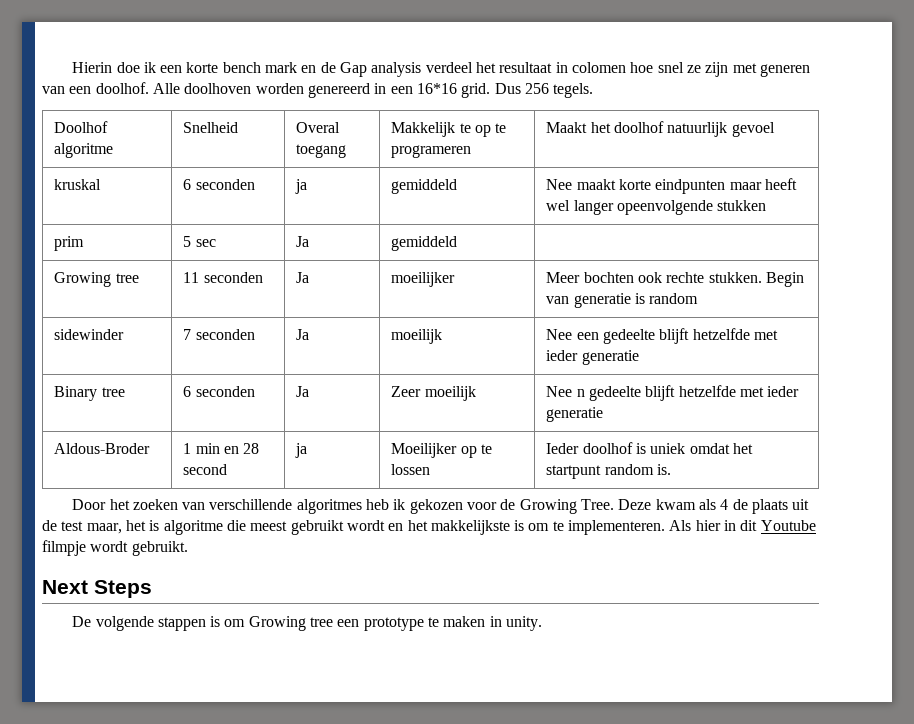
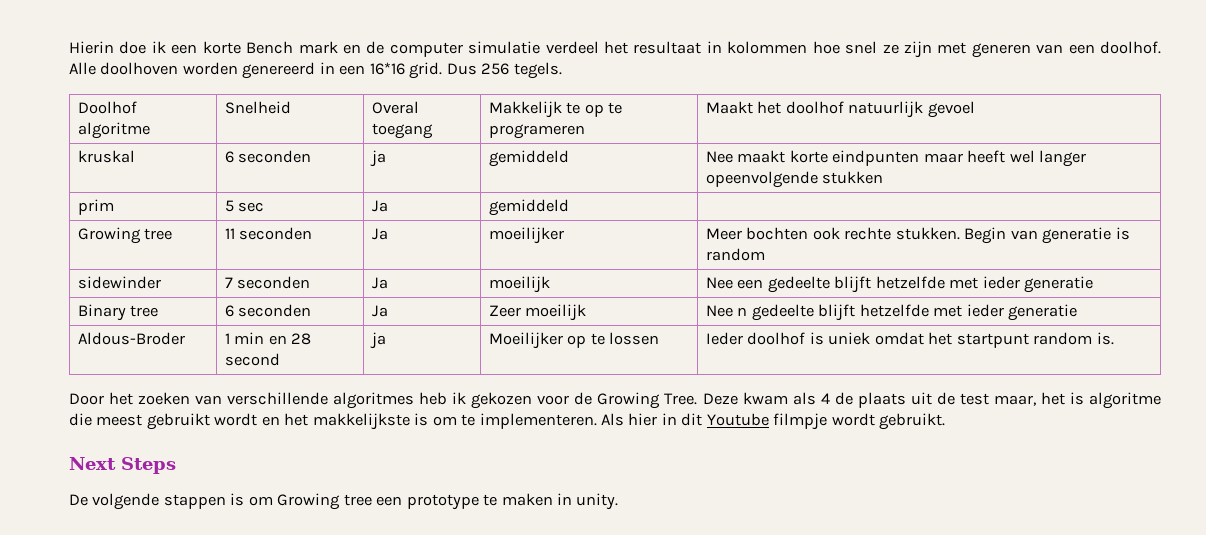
[222,62,261,73] bench -> [246,41,294,54] Bench
[340,62,422,77] Gap analysis -> [389,41,541,57] computer simulatie
[571,62,626,73] colomen -> [727,41,808,54] kolommen

